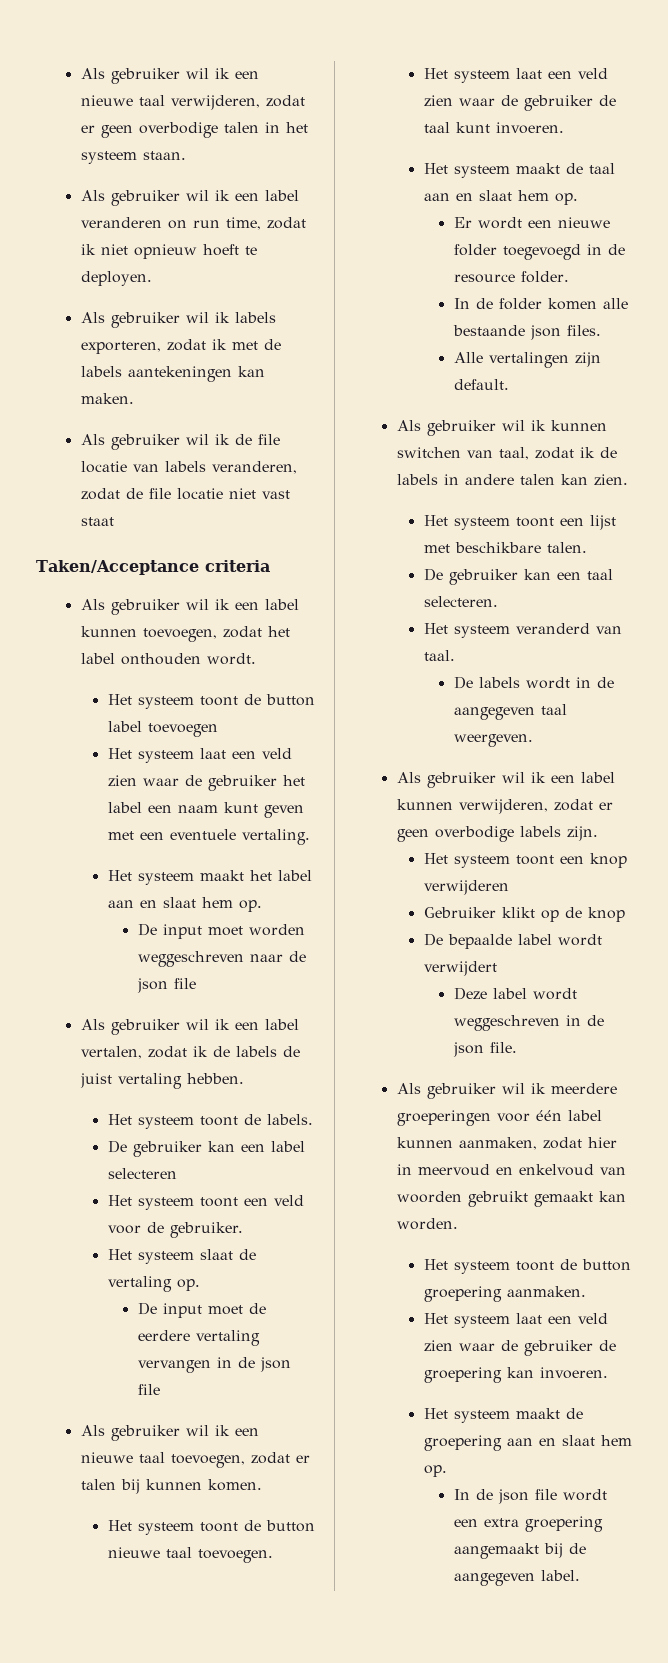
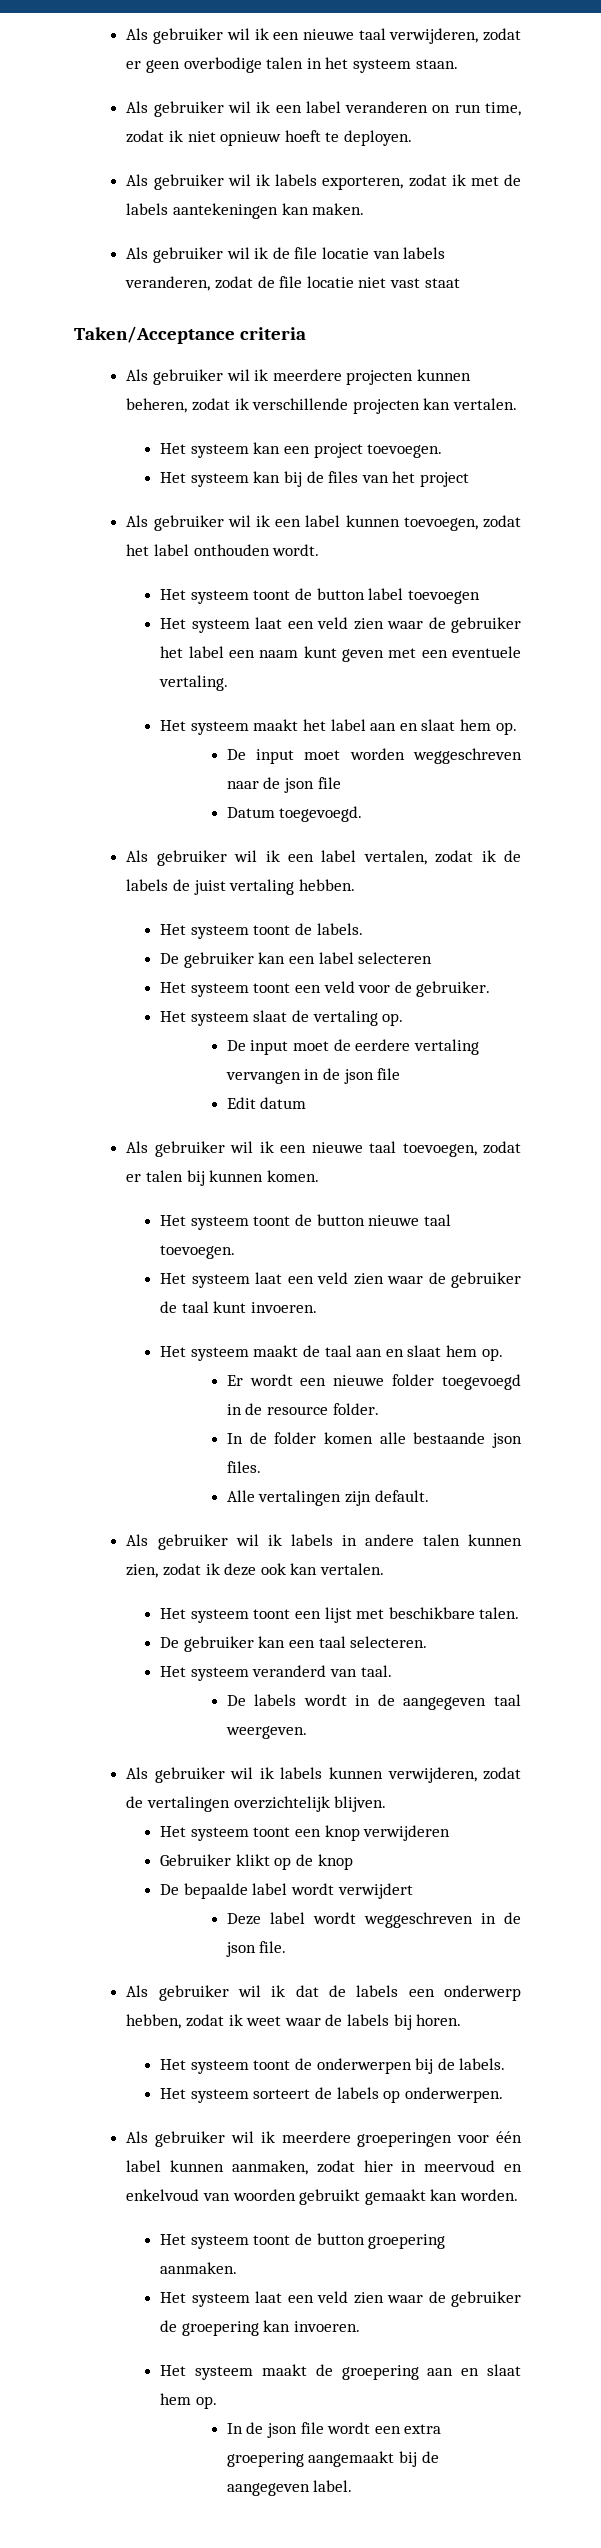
(270, 566) none -> [126,369,472,385] [126,398,518,414] [160,442,443,458] [160,471,469,487] // Als gebruiker wil ik meerdere projecten kunnen beheren, zodat ik verschillende projecten kan vertalen. // Het systeem kan een project toevoegen. // Het systeem kan bij de files van het project
(196, 983) none -> [226,806,363,822] // Datum toegevoegd.
(160, 1389) none -> [226,1097,307,1109] // Edit datum
[550,420,607,431] [396,447,617,460] [396,474,628,486] kunnen switchen van taal, zodat ik de labels in andere talen kan zien. -> [290,1534,522,1546] [126,1563,385,1578] labels in andere talen kunnen zien, zodat ik deze ook kan vertalen.
[550,772,615,783] een label -> [280,1767,323,1779] labels
[598,802,613,810] [396,826,598,842] er geen overbodige labels zijn. -> [126,1796,387,1812] de vertalingen overzichtelijk blijven.
(517, 1047) none -> [126,1985,521,2001] [126,2014,462,2030] [160,2058,506,2074] [160,2087,503,2103] // Als gebruiker wil ik dat de labels een onderwerp hebben, zodat ik weet waar de labels bij horen. // Het systeem toont de onderwerpen bij de labels. // Het systeem sorteert de labels op onderwerpen.

